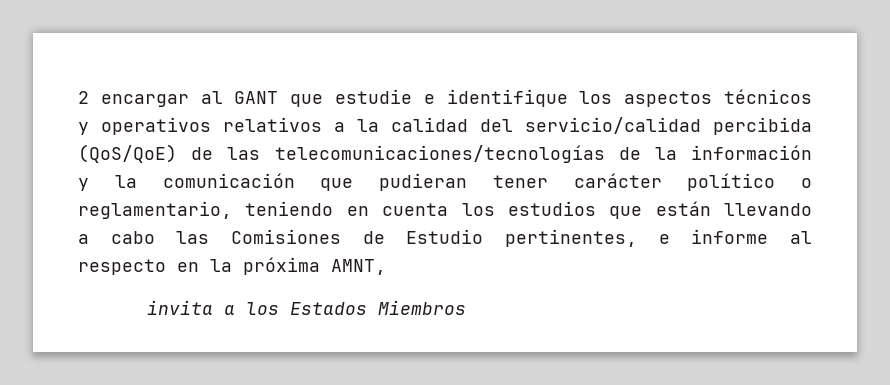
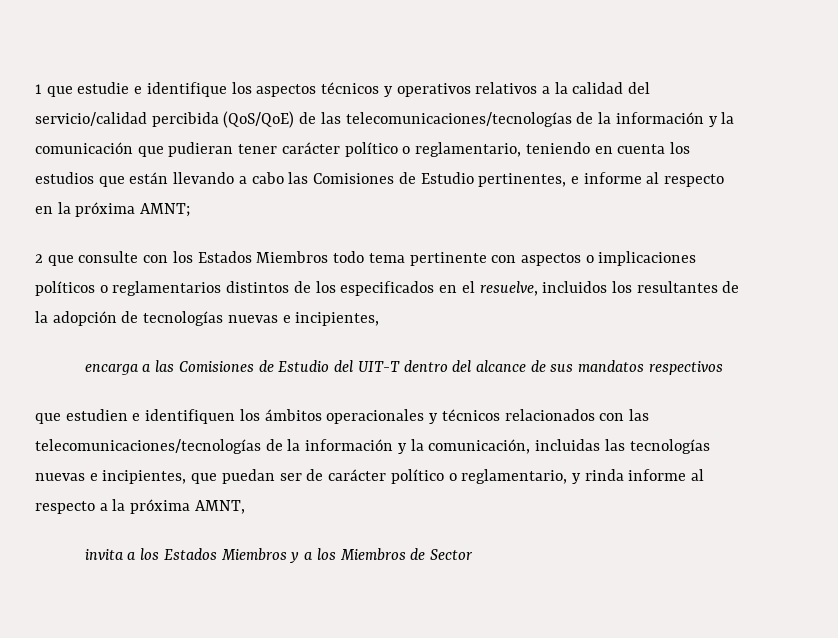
[78,91,279,107] 2 encargar al GANT -> [35,84,42,94] 1
(320, 266) none -> [140,203,191,217] [35,251,697,266] [35,281,740,296] [35,311,380,326] [84,360,723,375] [35,409,649,424] [35,439,710,454] [35,469,705,484] [35,499,191,514] AMNT; // 2 que consulte con los Estados Miembros todo tema pertinente con aspectos o implicaciones políticos o reglamentarios distintos de los especificados en el resuelve, incluidos los resultantes de la adopción de tecnologías nuevas e incipientes, // encarga a las Comisiones de Estudio del UIT-T dentro del alcance de sus mandatos respectivos // que estudien e identifiquen los ámbitos operacionales y técnicos relacionados con las telecomunicaciones/tecnologías de la información y la comunicación, incluidas las tecnologías nuevas e incipientes, que puedan ser de carácter político o reglamentario, y rinda informe al respecto a la próxima
(466, 307) none -> [289,548,473,563] y a los Miembros de Sector

